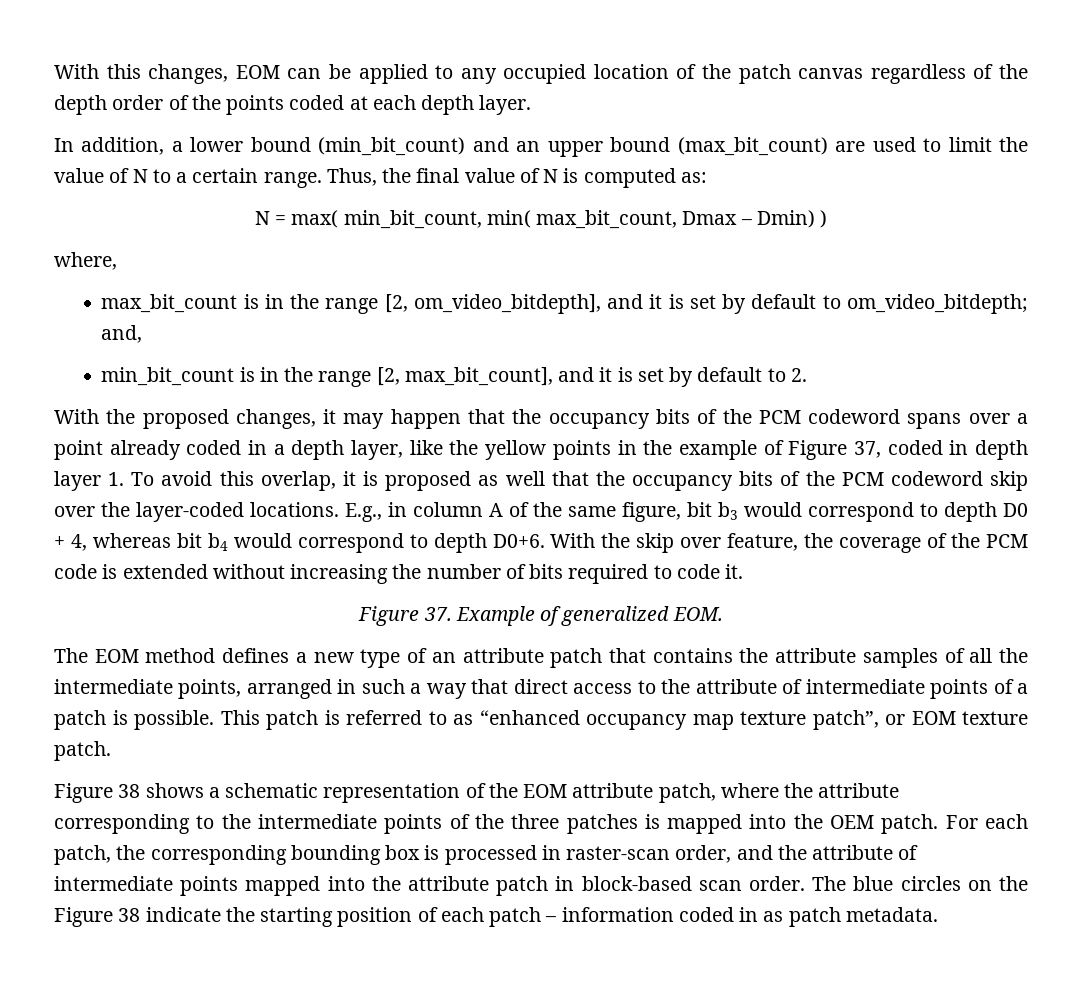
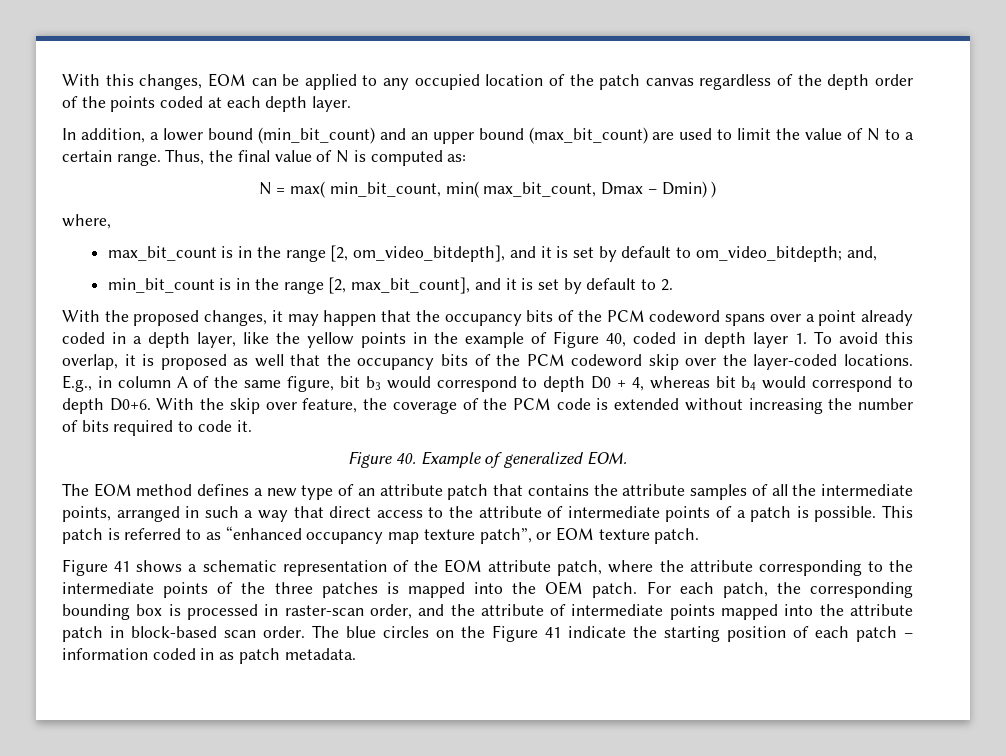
[853,441,881,458] 37, -> [606,333,626,347] 40,
[423,607,452,621] 37. -> [395,453,416,464] 40.
[118,784,141,798] 38 -> [114,561,131,572] 41
[118,908,141,922] 38 -> [545,627,561,638] 41

